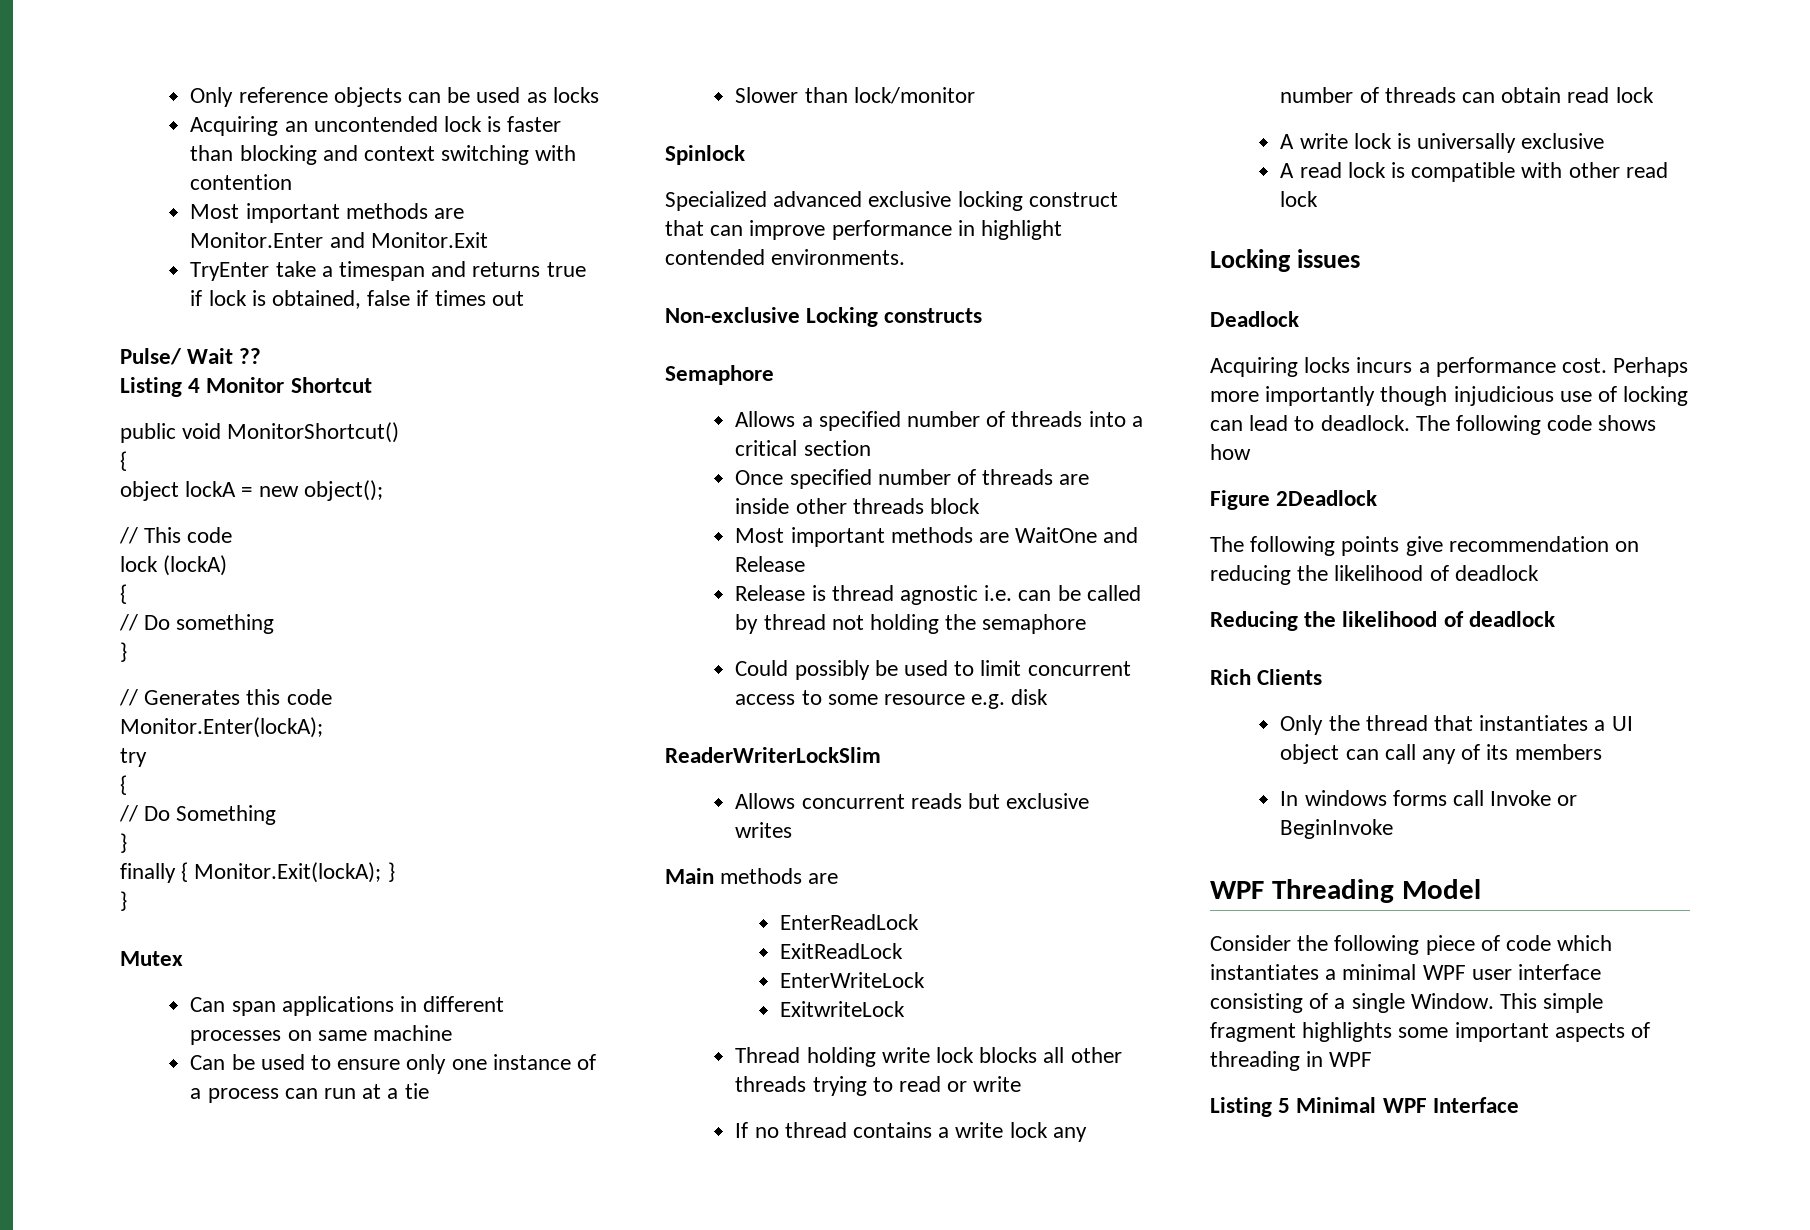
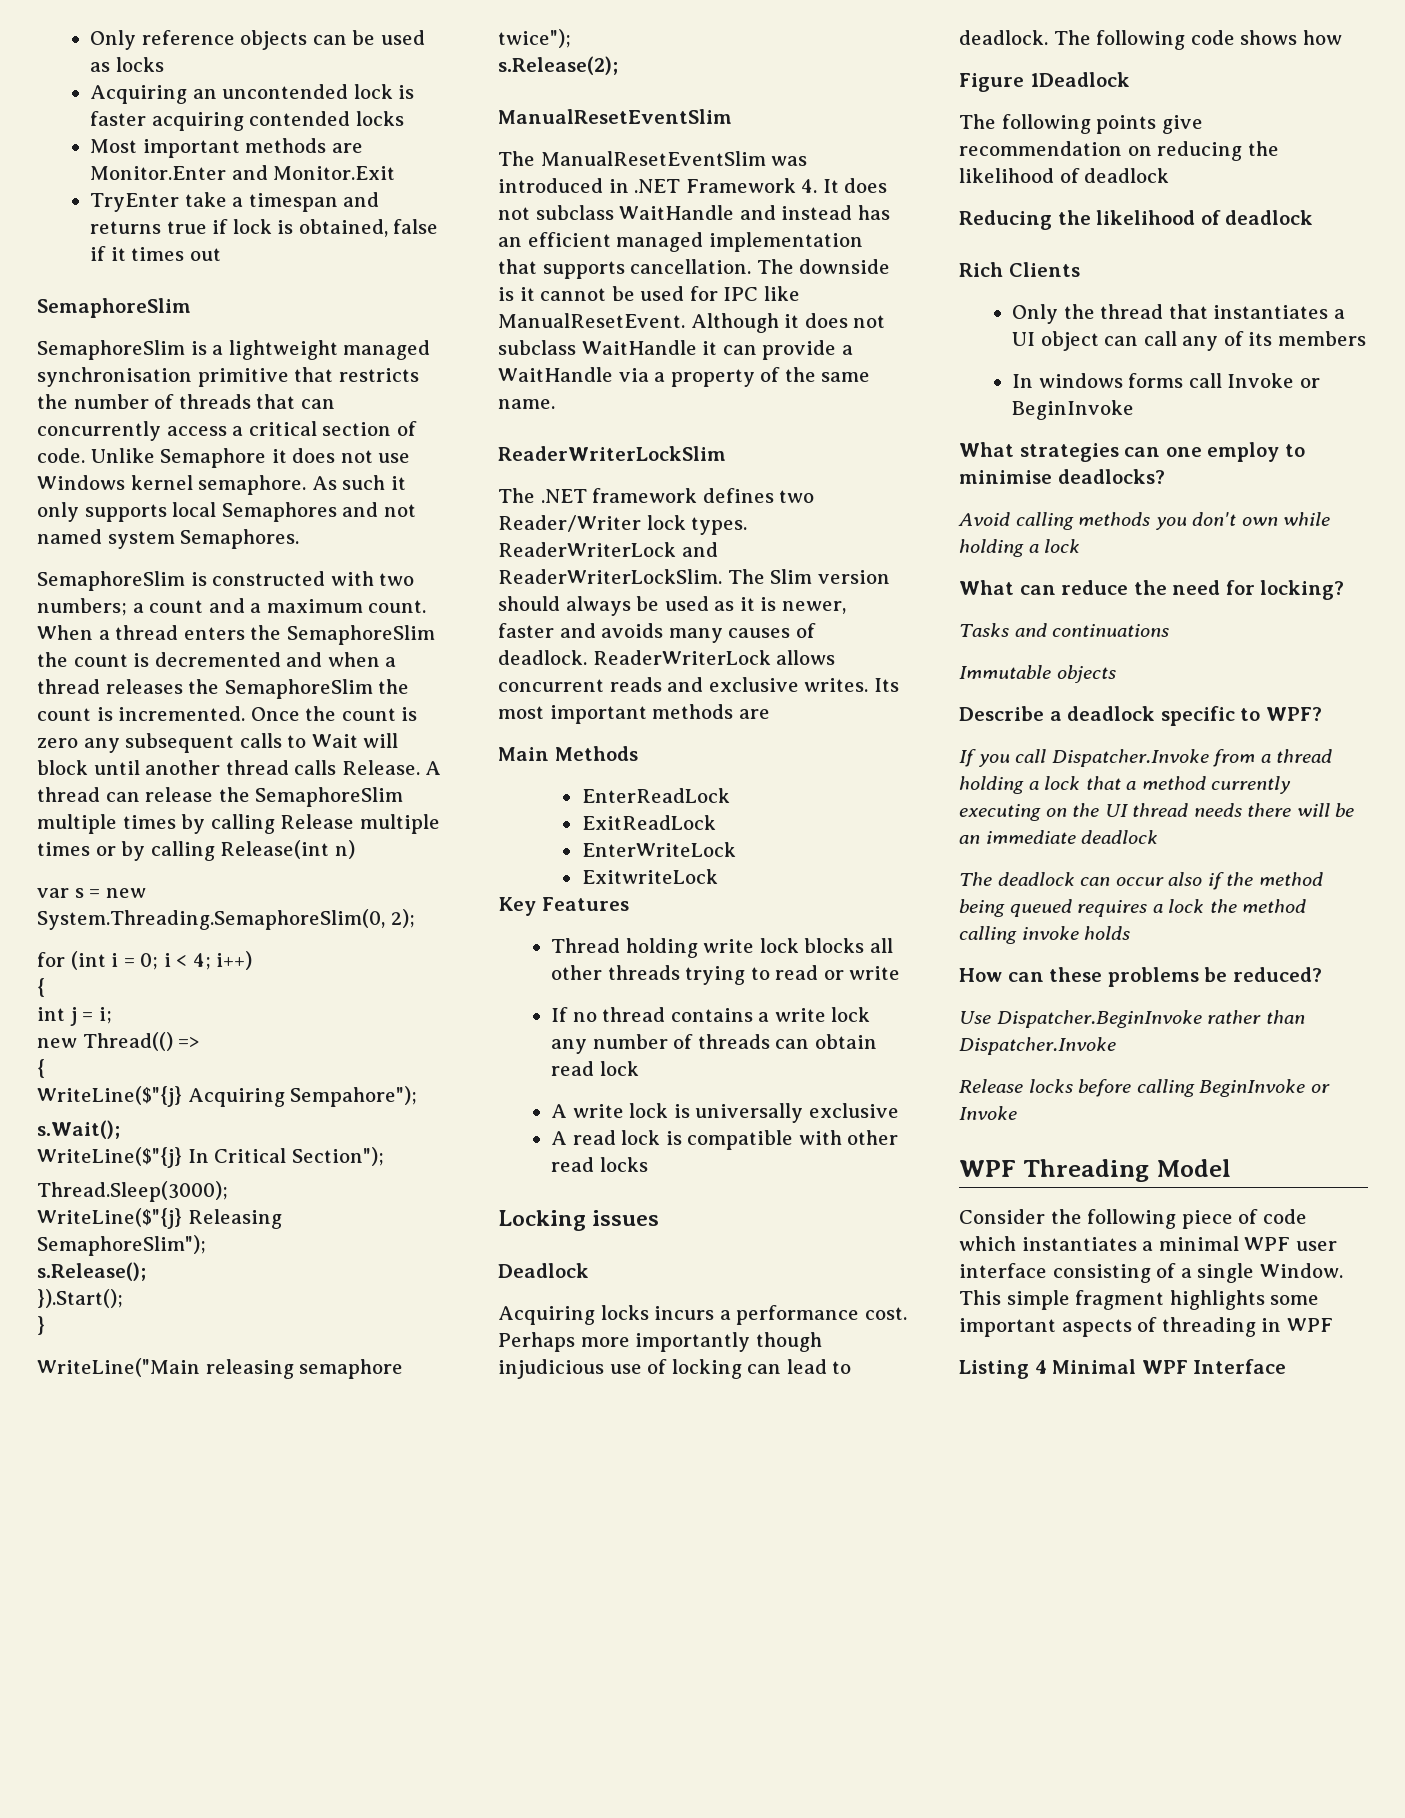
[190,145,577,165] [190,174,293,190] than blocking and context switching with contention -> [151,111,404,131] acquiring contended locks
(429, 298) none -> [110,247,126,261] it
[120,348,262,365] [120,377,372,397] [120,422,400,443] [120,451,127,471] [120,480,383,501] [119,527,233,544] [120,555,228,576] [120,584,127,604] [119,614,275,634] [120,642,127,662] [119,689,332,706] [120,717,323,738] [120,748,147,767] [120,775,127,795] [119,805,277,825] [120,833,127,853] [120,862,395,883] [120,891,127,911] [120,951,183,966] [190,996,505,1016] [190,1025,452,1045] [190,1054,597,1074] [190,1083,429,1103] [735,87,975,104] [665,145,745,165] [665,191,1118,211] [665,220,1063,240] [665,249,906,265] [665,307,983,327] [665,365,774,385] [735,411,1143,431] [735,440,871,456] [735,469,1090,489] [735,498,980,514] [735,527,1139,547] [735,556,806,572] [735,585,1141,605] [735,614,1087,634] [735,660,1131,680] [735,689,1049,709] [665,747,881,763] [735,793,1090,809] [735,822,793,838] Pulse/ Wait ?? // Listing 4 Monitor Shortcut // public void MonitorShortcut() // { // object lockA = new object(); // // This code // lock (lockA) // { // // Do something // } // // Generates this code // Monitor.Enter(lockA); // try // { // // Do Something // } // finally { Monitor.Exit(lockA); } // } // Mutex // Can span applications in different processes on same machine // Can be used to ensure only one instance of a process can run at a tie // Slower than lock/monitor // Spinlock // Specialized advanced exclusive locking construct that can improve performance in highlight contended environments. // Non-exclusive Locking constructs // Semaphore // Allows a specified number of threads into a critical section // Once specified number of threads are inside other threads block // Most important methods are WaitOne and Release // Release is thread agnostic i.e. can be called by thread not holding the semaphore // Could possibly be used to limit concurrent access to some resource e.g. disk // ReaderWriterLockSlim // Allows concurrent reads but exclusive writes -> [37,298,191,318] [37,340,431,360] [37,367,419,387] [37,394,335,409] [37,421,417,441] [37,448,411,468] [37,475,406,495] [37,502,416,522] [37,529,300,549] [37,571,415,591] [37,598,427,616] [37,625,435,645] [37,652,397,667] [37,679,410,699] [37,706,418,721] [37,733,399,753] [37,760,442,775] [37,787,404,807] [37,814,440,834] [37,840,355,861] [37,888,146,898] [37,909,415,930] [37,951,253,970] [37,978,45,997] [37,1007,112,1026] [37,1032,200,1051] [37,1059,45,1078] [37,1086,418,1107] [37,1120,120,1139] [37,1147,384,1168] [37,1181,228,1202] [37,1208,282,1229] [37,1235,206,1256] [37,1262,146,1281] [37,1289,123,1308] [37,1316,45,1335] [37,1358,404,1379] [498,29,571,48] [498,56,618,75] [498,109,732,124] [498,151,808,166] [498,178,888,193] [498,205,890,220] [498,232,863,252] [498,259,891,279] [498,286,800,301] [498,313,886,333] [498,340,853,360] [498,367,871,387] [498,399,555,409] [498,446,726,461] [498,488,815,503] [498,515,748,535] [498,542,718,557] [498,569,890,584] [498,596,846,616] [498,623,816,643] [498,650,836,665] [498,677,899,692] [498,704,770,724] SemaphoreSlim // SemaphoreSlim is a lightweight managed synchronisation primitive that restricts the number of threads that can concurrently access a critical section of code. Unlike Semaphore it does not use Windows kernel semaphore. As such it only supports local Semaphores and not named system Semaphores. // SemaphoreSlim is constructed with two numbers; a count and a maximum count. When a thread enters the SemaphoreSlim the count is decremented and when a thread releases the SemaphoreSlim the count is incremented. Once the count is zero any subsequent calls to Wait will block until another thread calls Release. A thread can release the SemaphoreSlim multiple times by calling Release multiple times or by calling Release(int n) // var s = new System.Threading.SemaphoreSlim(0, 2); // for (int i = 0; i < 4; i++) // { // int j = i; // new Thread(() => // { // WriteLine($"{j} Acquiring Sempahore"); // s.Wait(); // WriteLine($"{j} In Critical Section"); // Thread.Sleep(3000); // WriteLine($"{j} Releasing SemaphoreSlim"); // s.Release(); // }).Start(); // } // WriteLine("Main releasing semaphore twice"); // s.Release(2); // ManualResetEventSlim // The ManualResetEventSlim was introduced in .NET Framework 4. It does not subclass WaitHandle and instead has an efficient managed implementation that supports cancellation. The downside is it cannot be used for IPC like ManualResetEvent. Although it does not subclass WaitHandle it can provide a WaitHandle via a property of the same name. // ReaderWriterLockSlim // The .NET framework defines two Reader/Writer lock types. ReaderWriterLock and ReaderWriterLockSlim. The Slim version should always be used as it is newer, faster and avoids many causes of deadlock. ReaderWriterLock allows concurrent reads and exclusive writes. Its most important methods are
[720,868,839,884] methods are -> [554,746,638,761] Methods
(906, 1009) none -> [498,897,629,916] // Key Features
[1280,191,1319,207] lock -> [599,1157,648,1172] locks
[1276,490,1378,506] 2Deadlock -> [1029,72,1130,87] 1Deadlock
(1394, 829) none -> [959,442,1305,462] [959,469,1165,484] [958,512,1331,530] [959,539,1081,557] [959,580,1345,600] [959,623,1170,637] [959,665,1116,683] [959,706,1322,726] [959,749,1333,767] [959,776,1292,794] [959,803,1355,821] [959,830,1159,844] [959,872,1323,890] [959,899,1307,917] [959,926,1131,944] [959,967,1322,987] [959,1010,1305,1028] [959,1037,1116,1055] [959,1079,1330,1097] [959,1106,1017,1120] // What strategies can one employ to minimise deadlocks? // Avoid calling methods you don't own while holding a lock // What can reduce the need for locking? // Tasks and continuations // Immutable objects // Describe a deadlock specific to WPF? // If you call Dispatcher.Invoke from a thread holding a lock that a method currently executing on the UI thread needs there will be an immediate deadlock // The deadlock can occur also if the method being queued requires a lock the method calling invoke holds // How can these problems be reduced? // Use Dispatcher.BeginInvoke rather than Dispatcher.Invoke // Release locks before calling BeginInvoke or Invoke
[1278,1098,1291,1113] 5 -> [1034,1360,1047,1374] 4

